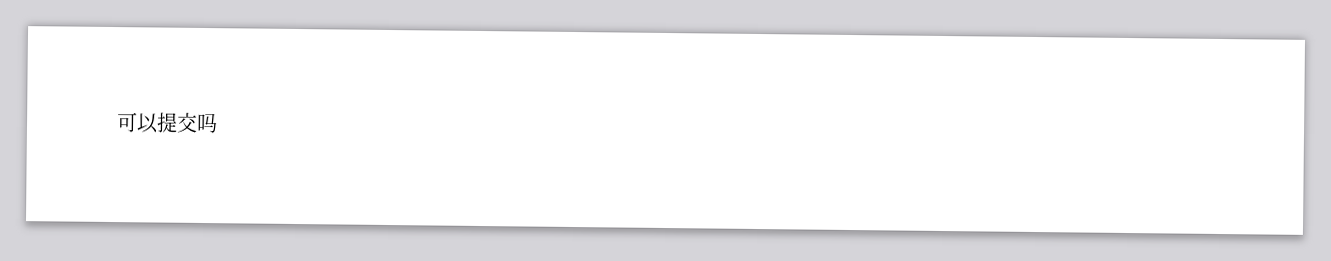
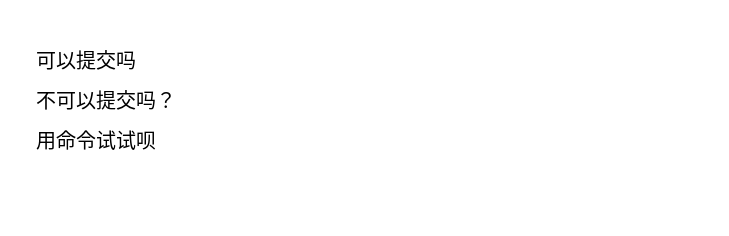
[116,112,218,134] 可以提交吗 -> [36,50,136,70] [36,90,176,110] [36,130,156,150] 可以提交吗 // 不可以提交吗？ // 用命令试试呗

